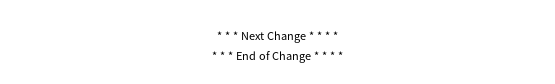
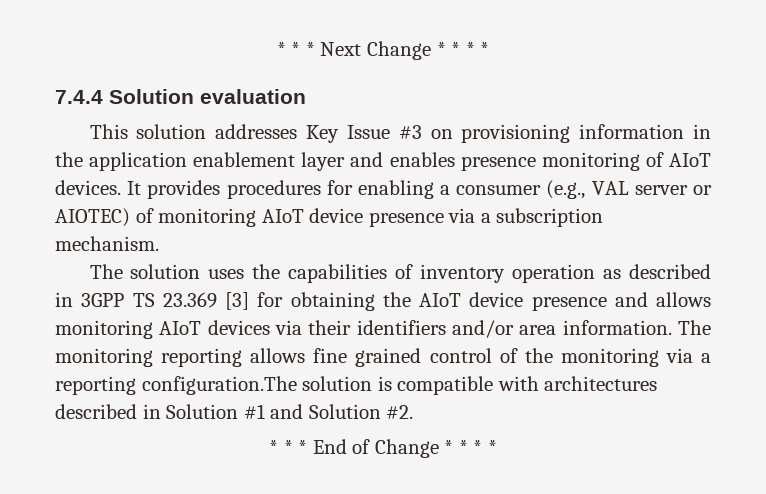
(338, 35) none -> [55,89,306,104] [89,124,711,143] [55,152,712,171] [55,180,712,199] [55,208,604,227] [55,236,159,251] [89,264,712,283] [55,292,711,311] [55,320,711,339] [55,348,712,367] [55,376,658,395] [55,404,414,419] // 7.4.4 Solution evaluation // This solution addresses Key Issue #3 on provisioning information in the application enablement layer and enables presence monitoring of AIoT devices. It provides procedures for enabling a consumer (e.g., VAL server or AIOTEC) of monitoring AIoT device presence via a subscription mechanism. // The solution uses the capabilities of inventory operation as described in 3GPP TS 23.369 [3] for obtaining the AIoT device presence and allows monitoring AIoT devices via their identifiers and/or area information. The monitoring reporting allows fine grained control of the monitoring via a reporting configuration.The solution is compatible with architectures described in Solution #1 and Solution #2.

